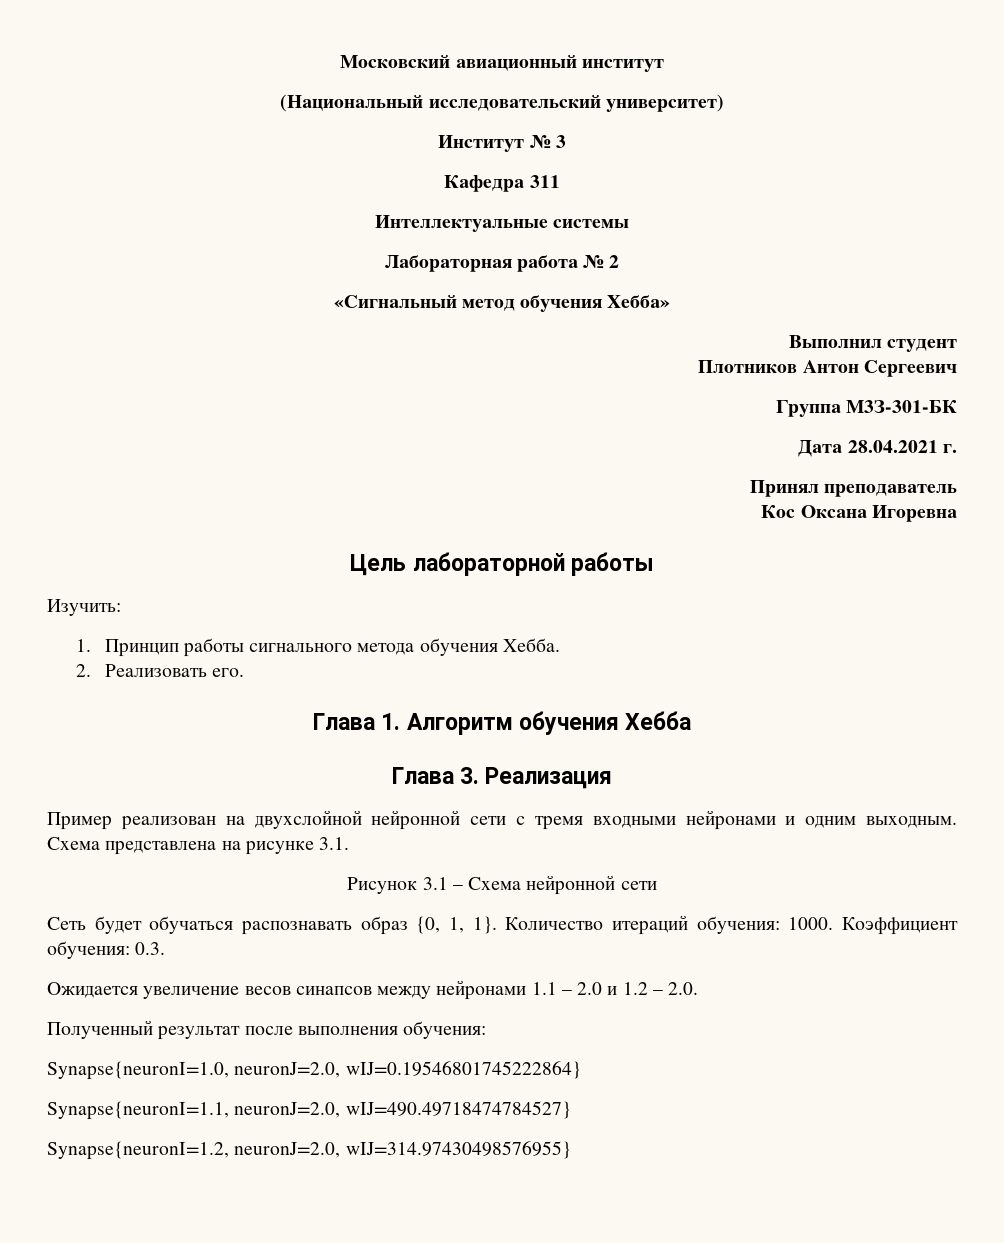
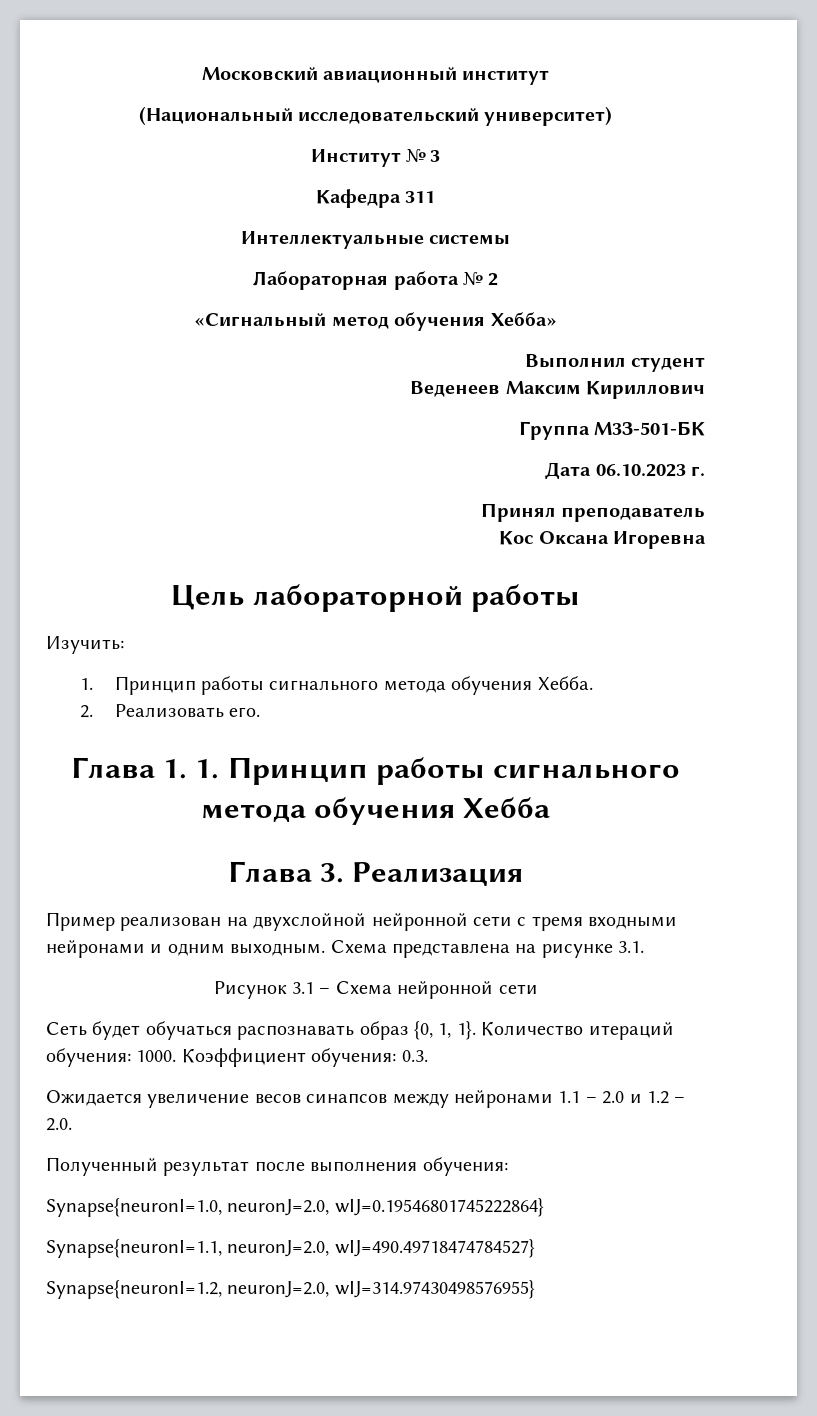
[698,360,957,377] Плотников Антон Сергеевич -> [410,381,705,399] Веденеев Максим Кириллович
[846,400,957,413] М3З-301-БК -> [594,421,705,436] М3З-501-БК
[847,440,938,453] 28.04.2021 -> [595,464,686,477] 06.10.2023
[406,713,513,735] Алгоритм -> [195,757,681,785] [200,804,306,822] 1. Принцип работы сигнального метода

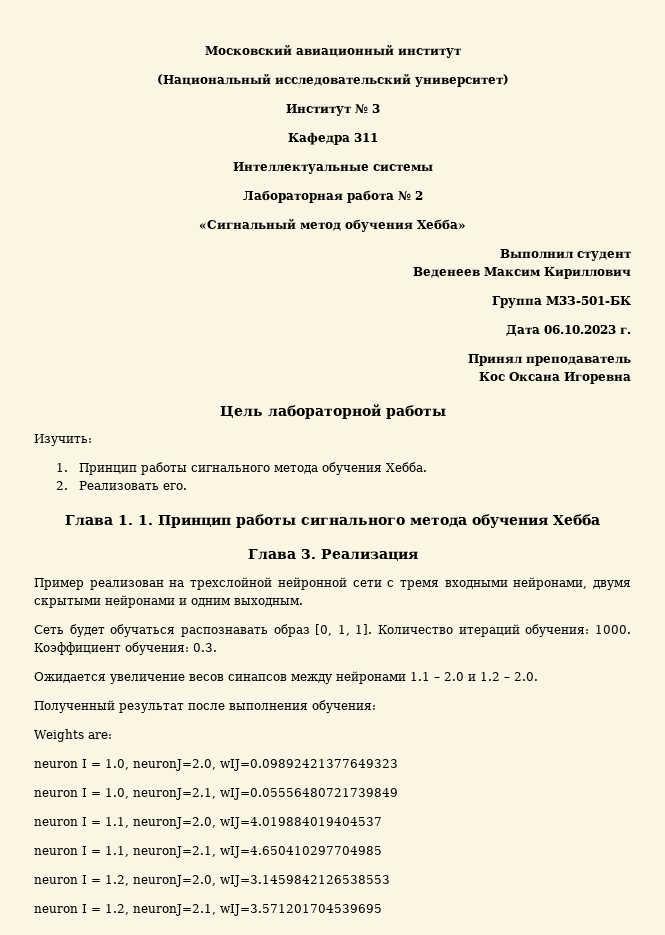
[253,913,367,931] двухслойной -> [190,577,273,590] трехслойной
(678, 922) none -> [513,577,631,590] [34,598,101,608] нейронами, двумя скрытыми
[330,940,645,958] [213,981,538,999] Схема представлена на рисунке 3.1. // Рисунок 3.1 – Схема нейронной сети -> (303, 602) none
[414,1021,476,1040] {0, 1, 1}. -> [315,624,373,636] [0, 1, 1].
[46,1198,544,1217] [46,1239,535,1258] [46,1280,535,1299] Synapse{neuronI=1.0, neuronJ=2.0, wIJ=0.19546801745222864} // Synapse{neuronI=1.1, neuronJ=2.0, wIJ=490.49718474784527} // Synapse{neuronI=1.2, neuronJ=2.0, wIJ=314.97430498576955} -> [34,729,112,742] [34,759,398,771] [34,788,398,800] [34,817,382,829] [34,846,382,858] [34,875,390,887] [34,904,382,916] Weights are: // neuron I = 1.0, neuronJ=2.0, wIJ=0.09892421377649323 // neuron I = 1.0, neuronJ=2.1, wIJ=0.05556480721739849 // neuron I = 1.1, neuronJ=2.0, wIJ=4.019884019404537 // neuron I = 1.1, neuronJ=2.1, wIJ=4.650410297704985 // neuron I = 1.2, neuronJ=2.0, wIJ=3.1459842126538553 // neuron I = 1.2, neuronJ=2.1, wIJ=3.571201704539695

